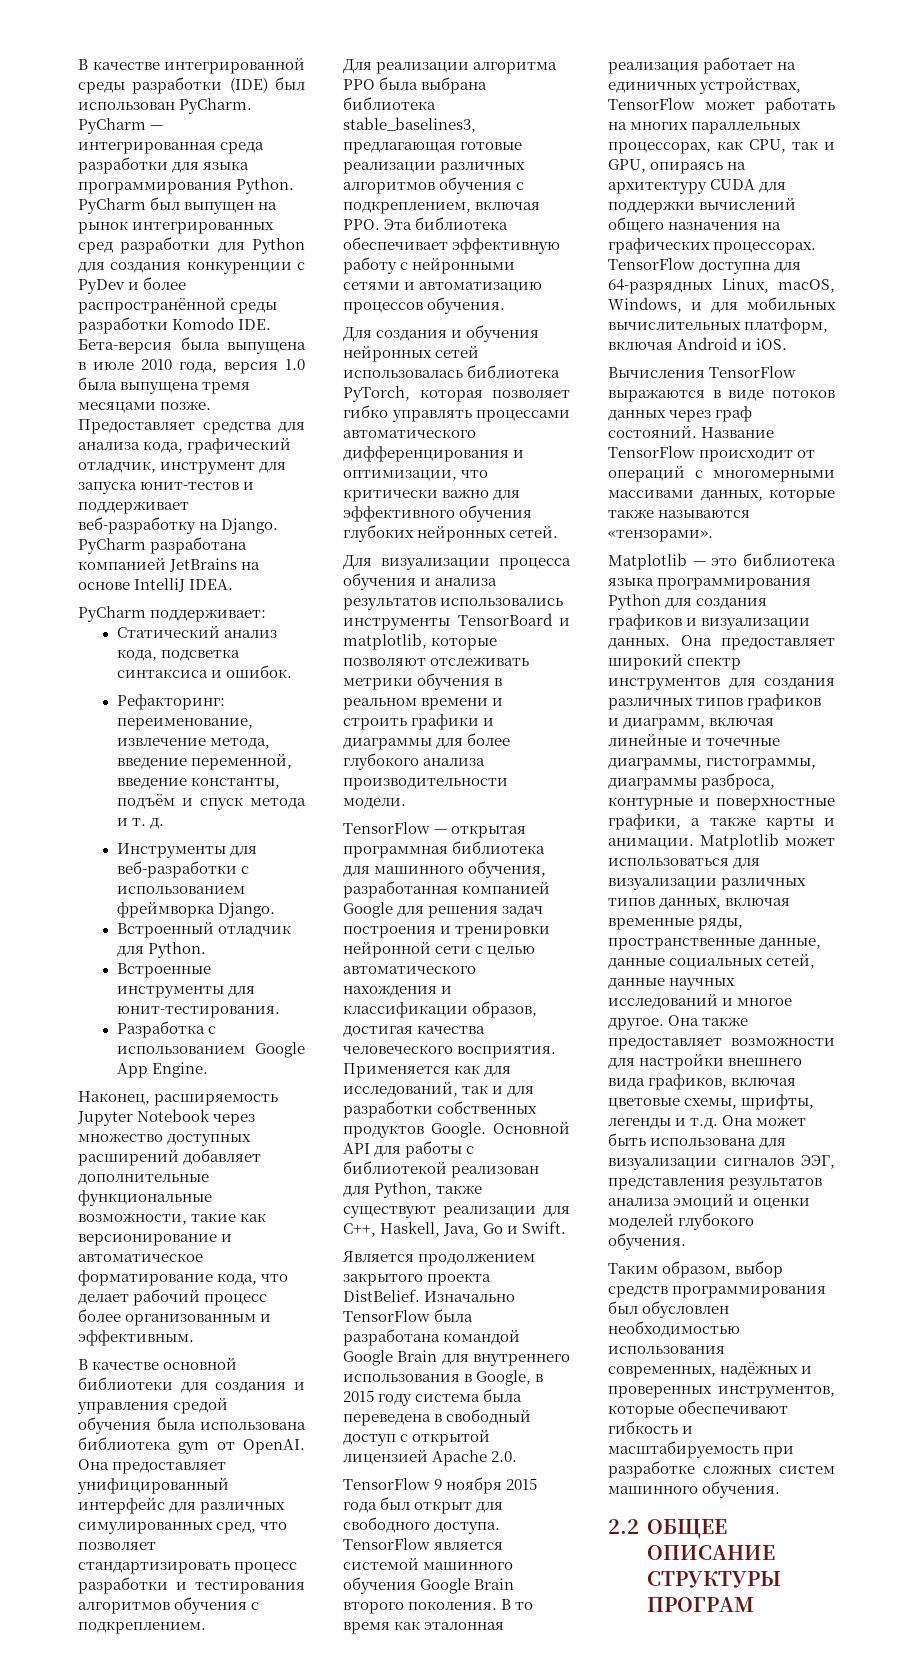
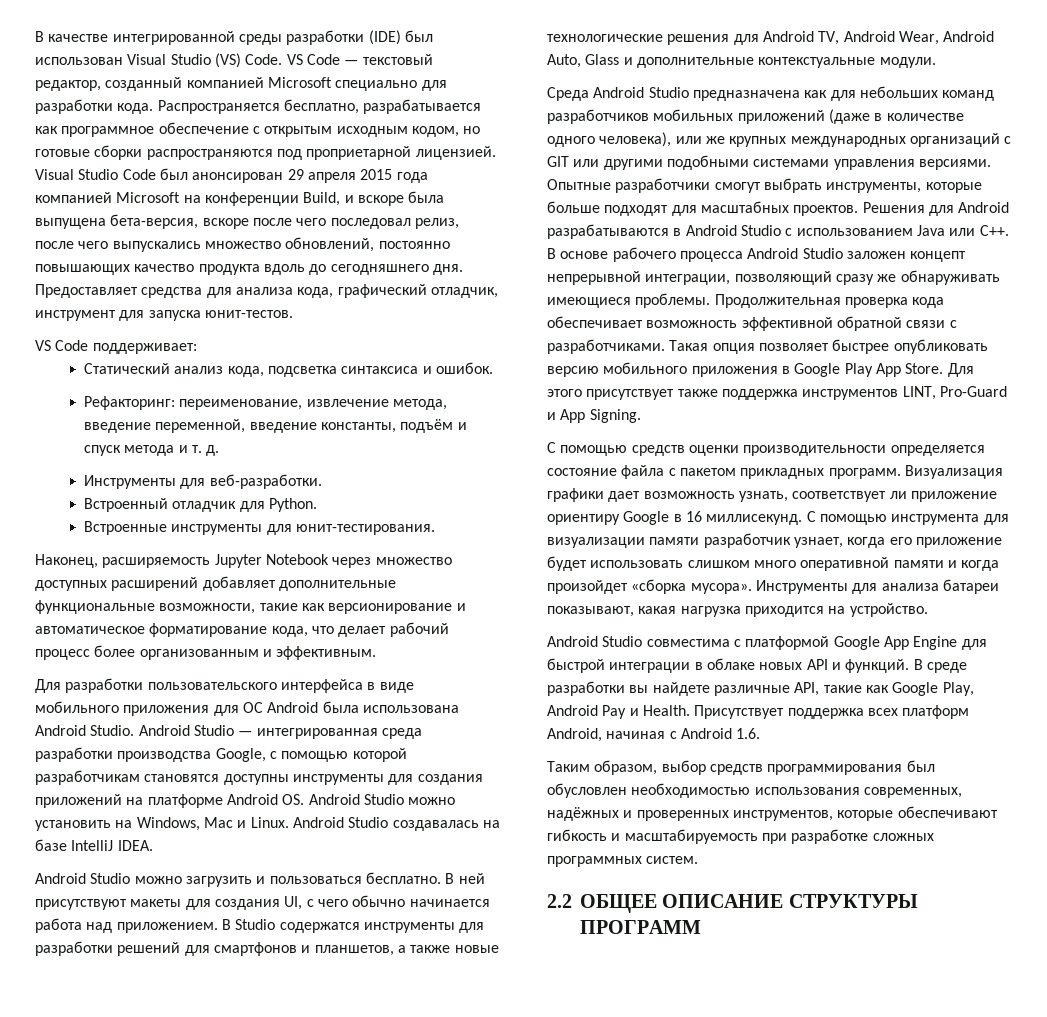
[179,98,253,114] [78,118,164,134] [78,142,265,154] [78,157,250,174] [78,178,295,194] [78,197,278,214] [78,221,275,234] [78,237,305,254] [78,261,305,274] [78,277,187,294] [78,297,278,314] [78,317,272,334] [78,337,306,354] [78,359,305,374] [78,377,251,394] [78,401,212,413] PyCharm. PyCharm — интегрированная среда разработки для языка программирования Python. PyCharm был выпущен на рынок интегрированных сред разработки для Python для создания конкуренции с PyDev и более распространённой среды разработки Komodo IDE. Бета-версия была выпущена в июле 2010 года, версия 1.0 была выпущена тремя месяцами позже. -> [127,53,433,68] [35,77,447,91] [35,99,482,114] [35,122,481,137] [35,145,496,160] [35,168,428,183] [35,191,445,206] [35,214,459,229] [35,237,450,252] [35,264,463,275] Visual Studio (VS) Code. VS Code — текстовый редактор, созданный компанией Microsoft специально для разработки кода. Распространяется бесплатно, разрабатывается как программное обеспечение с открытым исходным кодом, но готовые сборки распространяются под проприетарной лицензией. Visual Studio Code был анонсирован 29 апреля 2015 года компанией Microsoft на конференции Build, и вскоре была выпущена бета-версия, вскоре после чего последовал релиз, после чего выпускались множество обновлений, постоянно повышающих качество продукта вдоль до сегодняшнего дня.
[140,482,255,490] [78,501,189,514] [78,517,279,534] [78,537,248,554] [78,557,261,572] [78,578,234,592] [78,606,146,622] юнит-тестов и поддерживает веб-разработку на Django. PyCharm разработана компанией JetBrains на основе IntelliJ IDEA. // PyCharm -> [204,310,293,318] [35,340,89,351] юнит-тестов. // VS Code
[116,861,249,878] [116,886,245,894] [116,901,275,918] веб-разработки с использованием фреймворка Django. -> [209,474,322,489] веб-разработки.
[116,1021,216,1038] [116,1042,305,1058] [116,1062,208,1078] // Разработка с использованием Google App Engine. -> (435, 529) none
[78,1357,238,1370] [78,1377,305,1393] [77,1397,229,1414] [78,1417,306,1434] [78,1437,305,1454] [78,1459,227,1474] [77,1477,229,1494] [78,1497,286,1514] [78,1522,288,1534] [78,1542,156,1550] [78,1562,298,1574] [78,1577,305,1594] [78,1597,260,1614] [78,1621,206,1634] [343,59,558,74] [343,77,488,94] [343,97,436,110] [343,117,476,133] [343,142,523,154] [343,162,526,174] [343,177,525,194] [343,201,541,214] [343,217,509,230] [343,237,561,254] [343,257,516,274] [343,282,543,293] [343,297,506,314] [343,325,540,342] [343,345,480,362] [343,365,561,378] [343,386,570,402] [343,405,570,422] [343,429,476,438] [343,446,525,462] [343,470,489,481] [343,489,521,502] [343,505,533,522] [343,525,559,542] [343,555,571,570] [343,573,498,590] [343,598,564,610] [343,613,570,630] [343,633,498,650] [343,657,530,666] [343,673,503,690] [343,698,504,710] [343,714,495,730] [343,733,511,750] [343,753,486,770] [343,778,508,790] [343,798,406,809] [343,822,527,838] [343,841,546,858] [343,861,547,878] [343,881,551,898] [343,902,544,918] [343,925,551,938] [343,941,536,958] [343,965,476,974] [343,985,453,997] [343,1001,538,1018] [343,1025,486,1037] [343,1045,557,1058] [343,1063,512,1078] [343,1081,535,1097] [343,1101,538,1118] [343,1121,570,1138] [343,1141,475,1158] [343,1161,540,1178] [343,1182,483,1198] [343,1206,570,1218] [343,1221,567,1237] [343,1251,536,1266] [343,1273,492,1286] [343,1289,516,1302] [343,1309,474,1322] [343,1329,521,1346] [343,1350,570,1366] [343,1370,544,1386] [343,1389,523,1406] [343,1409,532,1426] [343,1429,491,1446] [343,1449,518,1466] [343,1477,538,1494] [343,1497,504,1514] [343,1517,501,1534] [343,1538,504,1550] [343,1557,514,1570] [343,1577,515,1594] [343,1599,534,1614] [343,1621,505,1634] [608,57,797,74] [608,77,802,94] [608,97,835,114] [608,122,802,134] [608,139,835,154] [608,159,747,174] [608,179,787,194] [608,197,797,214] [608,217,782,233] [608,238,817,254] [608,258,802,274] [608,278,835,294] [608,297,836,313] [608,318,829,334] [608,337,788,350] [608,366,797,378] [608,389,835,402] [608,406,753,422] [608,425,775,438] [608,446,816,462] [608,465,835,482] [608,489,835,502] [608,509,751,518] [608,530,713,542] [608,553,836,570] [608,577,812,590] [608,594,768,610] [608,614,811,630] [608,635,835,650] [608,653,742,670] [608,678,835,690] [608,694,822,710] [608,717,775,730] [608,733,781,746] [608,758,817,770] [608,773,776,790] [608,797,835,810] [608,814,835,830] [608,833,835,850] [608,858,761,869] [608,878,807,890] [608,897,791,909] [608,918,744,930] [608,938,822,950] [608,953,816,969] [608,978,736,990] [608,993,793,1009] [608,1015,749,1030] [608,1037,835,1050] [608,1053,803,1070] [608,1074,797,1090] [608,1094,815,1110] [608,1115,807,1129] [608,1133,787,1149] [608,1155,835,1170] [608,1178,823,1190] [608,1193,811,1209] [608,1213,755,1230] [608,1233,686,1250] В качестве основной библиотеки для создания и управления средой обучения была использована библиотека gym от OpenAI. Она предоставляет унифицированный интерфейс для различных симулированных сред, что позволяет стандартизировать процесс разработки и тестирования алгоритмов обучения с подкреплением. // Для реализации алгоритма PPO была выбрана библиотека stable_baselines3, предлагающая готовые реализации различных алгоритмов обучения с подкреплением, включая PPO. Эта библиотека обеспечивает эффективную работу с нейронными сетями и автоматизацию процессов обучения. // Для создания и обучения нейронных сетей использовалась библиотека PyTorch, которая позволяет гибко управлять процессами автоматического дифференцирования и оптимизации, что критически важно для эффективного обучения глубоких нейронных сетей. // Для визуализации процесса обучения и анализа результатов использовались инструменты TensorBoard и matplotlib, которые позволяют отслеживать метрики обучения в реальном времени и строить графики и диаграммы для более глубокого анализа производительности модели. // TensorFlow — открытая программная библиотека для машинного обучения, разработанная компанией Google для решения задач построения и тренировки нейронной сети с целью автоматического нахождения и классификации образов, достигая качества человеческого восприятия. Применяется как для исследований, так и для разработки собственных продуктов Google. Основной API для работы с библиотекой реализован для Python, также существуют реализации для C++, Haskell, Java, Go и Swift. // Является продолжением закрытого проекта DistBelief. Изначально TensorFlow была разработана командой Google Brain для внутреннего использования в Google, в 2015 году система была переведена в свободный доступ с открытой лицензией Apache 2.0. // TensorFlow 9 ноября 2015 года был открыт для свободного доступа. TensorFlow является системой машинного обучения Google Brain второго поколения. В то время как эталонная реализация работает на единичных устройствах, TensorFlow может работать на многих параллельных процессорах, как CPU, так и GPU, опираясь на архитектуру CUDA для поддержки вычислений общего назначения на графических процессорах. TensorFlow доступна для 64-разрядных Linux, macOS, Windows, и для мобильных вычислительных платформ, включая Android и iOS. // Вычисления TensorFlow выражаются в виде потоков данных через граф состояний. Название TensorFlow происходит от операций с многомерными массивами данных, которые также называются «тензорами». // Matplotlib — это библиотека языка программирования Python для создания графиков и визуализации данных. Она предоставляет широкий спектр инструментов для создания различных типов графиков и диаграмм, включая линейные и точечные диаграммы, гистограммы, диаграммы разброса, контурные и поверхностные графики, а также карты и анимации. Matplotlib может использоваться для визуализации различных типов данных, включая временные ряды, пространственные данные, данные социальных сетей, данные научных исследований и многое другое. Она также предоставляет возможности для настройки внешнего вида графиков, включая цветовые схемы, шрифты, легенды и т.д. Она может быть использована для визуализации сигналов ЭЭГ, представления результатов анализа эмоций и оценки моделей глубокого обучения. -> [35,678,414,693] [35,701,459,716] [35,725,422,739] [35,747,407,762] [35,770,483,785] [35,794,456,808] [35,817,500,831] [35,839,153,851] [35,872,485,887] [35,895,490,910] [35,918,485,933] [35,941,499,956] [547,31,995,45] [547,54,936,68] [547,86,995,101] [547,109,964,124] [547,132,1012,147] [547,155,991,170] [547,178,982,193] [547,201,1010,216] [547,224,1009,239] [547,247,967,262] [547,270,1000,285] [547,293,945,308] [547,316,957,331] [547,339,988,354] [547,362,974,377] [547,386,1007,400] [547,409,641,423] [547,442,985,456] [547,465,1003,479] [547,488,997,502] [547,511,1009,525] [547,533,1002,548] [547,556,1000,571] [547,579,999,594] [547,603,928,617] [547,636,987,650] [547,658,967,673] [547,681,974,696] [547,705,970,719] [547,728,761,742] Для разработки пользовательского интерфейса в виде мобильного приложения для ОС Android была использована Android Studio. Android Studio — интегрированная среда разработки производства Google, с помощью которой разработчикам становятся доступны инструменты для создания приложений на платформе Android OS. Android Studio можно установить на Windows, Mac и Linux. Android Studio создавалась на базе IntelliJ IDEA. // Android Studio можно загрузить и пользоваться бесплатно. В ней присутствуют макеты для создания UI, с чего обычно начинается работа над приложением. В Studio содержатся инструменты для разработки решений для смартфонов и планшетов, а также новые технологические решения для Android TV, Android Wear, Android Auto, Glass и дополнительные контекстуальные модули. // Среда Android Studio предназначена как для небольших команд разработчиков мобильных приложений (даже в количестве одного человека), или же крупных международных организаций с GIT или другими подобными системами управления версиями. Опытные разработчики смогут выбрать инструменты, которые больше подходят для масштабных проектов. Решения для Android разрабатываются в Android Studio с использованием Java или C++. В основе рабочего процесса Android Studio заложен концепт непрерывной интеграции, позволяющий сразу же обнаруживать имеющиеся проблемы. Продолжительная проверка кода обеспечивает возможность эффективной обратной связи с разработчиками. Такая опция позволяет быстрее опубликовать версию мобильного приложения в Google Play App Store. Для этого присутствует также поддержка инструментов LINT, Pro-Guard и App Signing. // С помощью средств оценки производительности определяется состояние файла с пакетом прикладных программ. Визуализация графики дает возможность узнать, соответствует ли приложение ориентиру Google в 16 миллисекунд. С помощью инструмента для визуализации памяти разработчик узнает, когда его приложение будет использовать слишком много оперативной памяти и когда произойдет «сборка мусора». Инструменты для анализа батареи показывают, какая нагрузка приходится на устройство. // Android Studio совместима с платформой Google App Engine для быстрой интеграции в облаке новых API и функций. В среде разработки вы найдете различные API, такие как Google Play, Android Pay и Health. Присутствует поддержка всех платформ Android, начиная с Android 1.6.
[779,1466,835,1474] [608,1481,781,1498] систем машинного обучения. -> [547,856,699,867] программных систем.
[646,1597,754,1612] ПРОГРАМ -> [580,920,701,934] ПРОГРАММ

